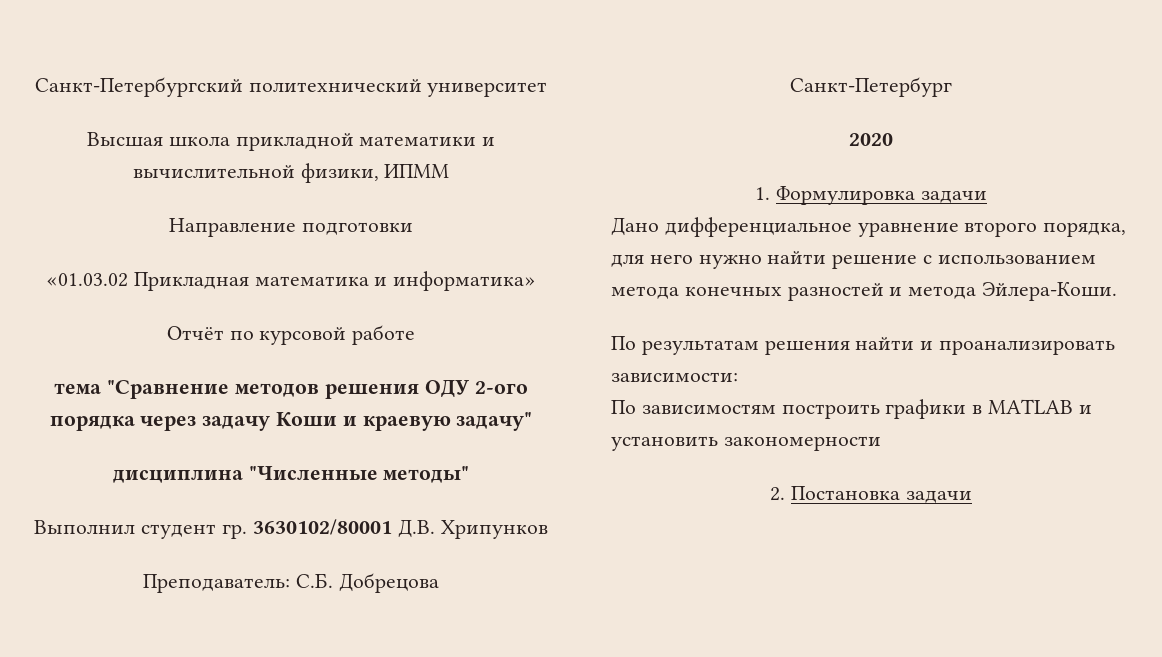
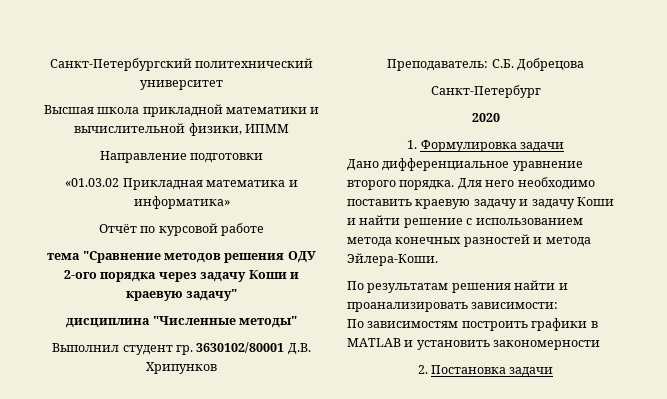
[1043,222,1127,237] [611,254,762,269] порядка, для него нужно -> [399,177,595,190] [347,197,614,209] [347,218,356,225] порядка. Для него необходимо поставить краевую задачу и задачу Коши и

